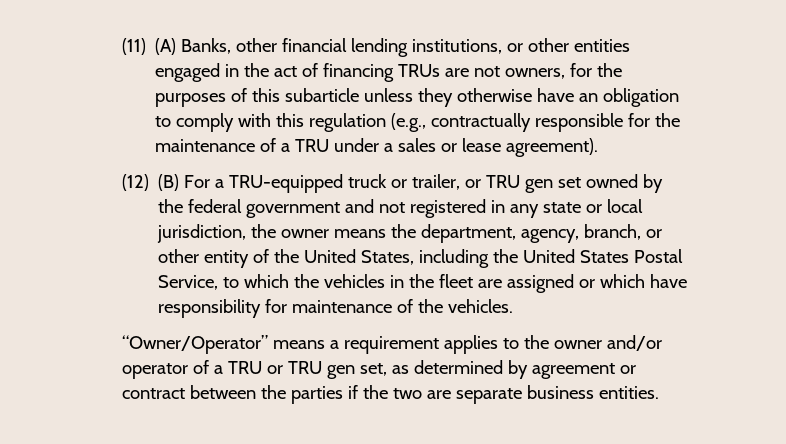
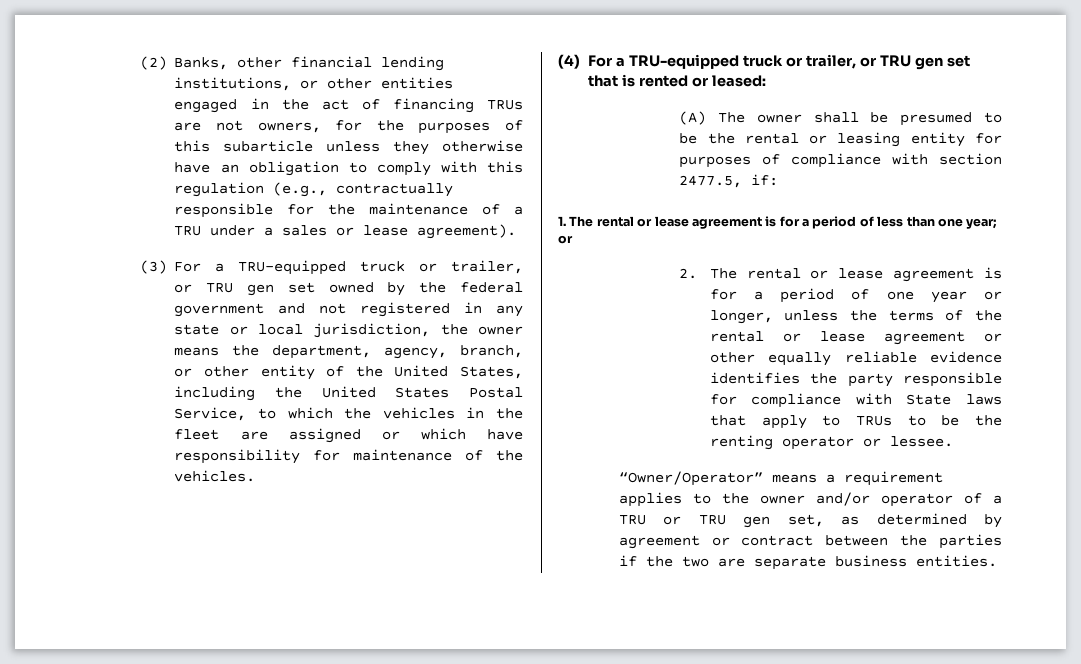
[122,38,177,55] (11) (A) -> [139,56,167,70] (2)
[122,174,180,191] (12) (B) -> [139,260,167,274] (3)
(514, 306) none -> [558,54,970,70] [588,74,767,87] [679,111,1002,126] [679,132,1002,147] [679,153,1002,168] [679,174,779,188] [558,216,998,229] [558,235,573,244] [679,267,1002,282] [709,288,1002,303] [709,310,1003,324] [709,331,1002,345] [709,351,1002,366] [709,372,1002,387] [709,393,1003,408] [709,415,1002,429] [709,435,953,450] // (4) For a TRU-equipped truck or trailer, or TRU gen set that is rented or leased: // (A) The owner shall be presumed to be the rental or leasing entity for purposes of compliance with section 2477.5, if: // 1. The rental or lease agreement is for a period of less than one year; or // 2. The rental or lease agreement is for a period of one year or longer, unless the terms of the rental or lease agreement or other equally reliable evidence identifies the party responsible for compliance with State laws that apply to TRUs to be the renting operator or lessee.

